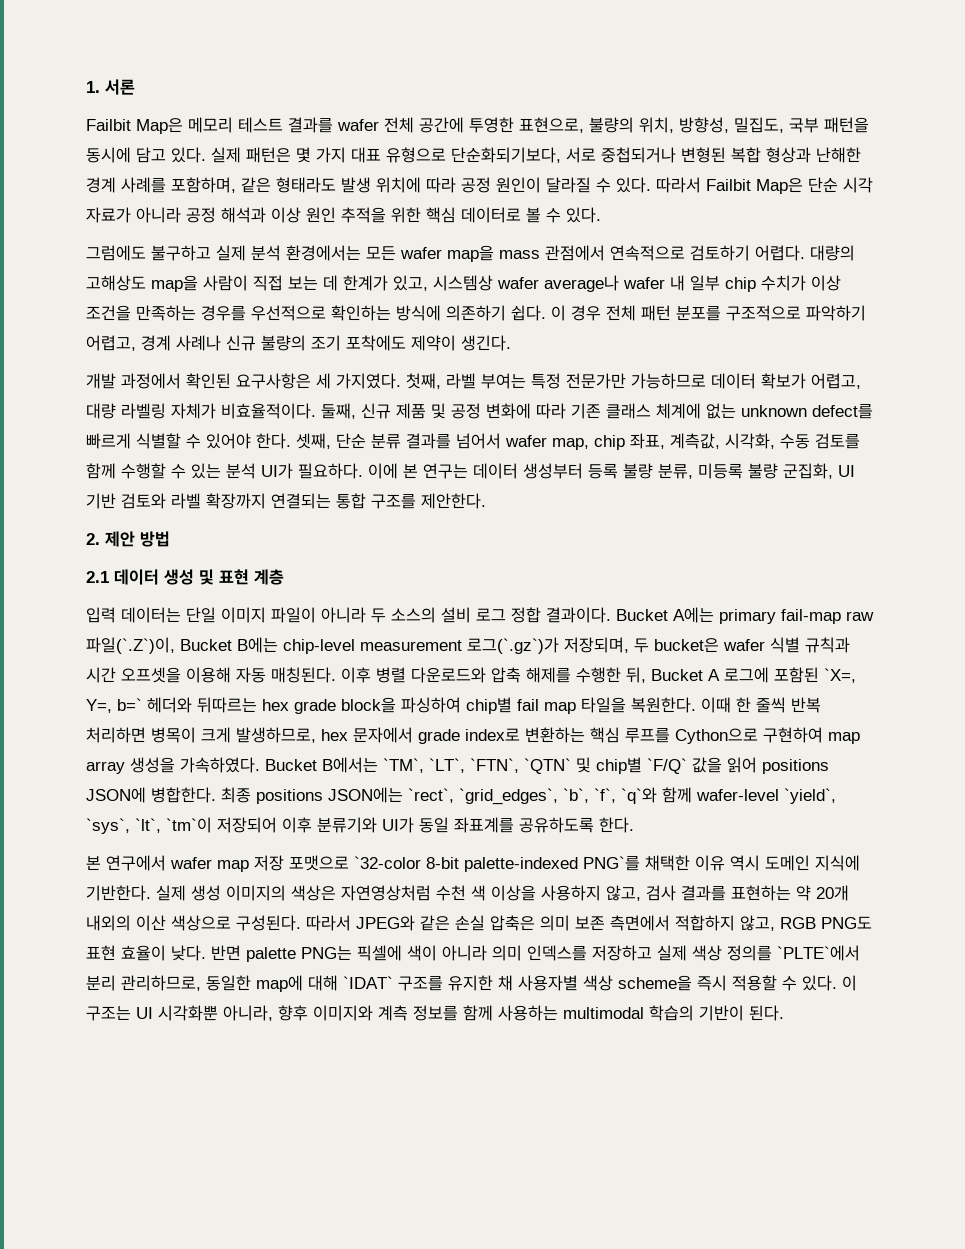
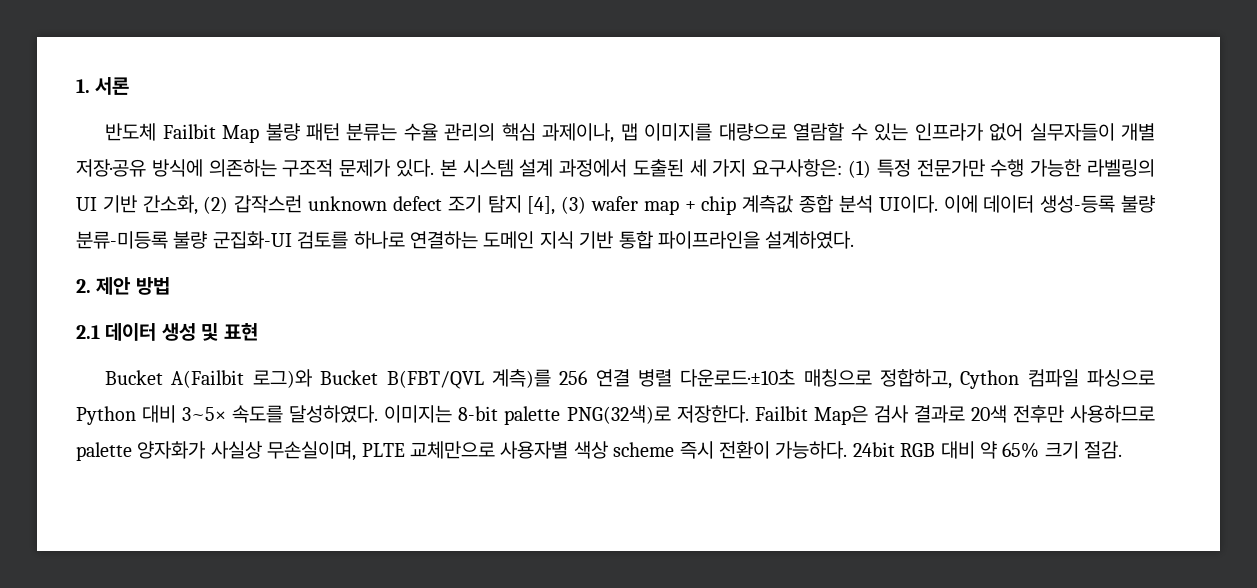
[86,117,869,134] [86,147,861,163] [86,177,873,194] [86,207,601,223] [86,245,855,262] [86,275,841,292] [86,305,866,321] [86,335,511,351] [86,373,861,389] [86,403,873,419] [86,433,860,450] [86,463,855,479] [86,493,486,509] Failbit Map은 메모리 테스트 결과를 wafer 전체 공간에 투영한 표현으로, 불량의 위치, 방향성, 밀집도, 국부 패턴을 동시에 담고 있다. 실제 패턴은 몇 가지 대표 유형으로 단순화되기보다, 서로 중첩되거나 변형된 복합 형상과 난해한 경계 사례를 포함하며, 같은 형태라도 발생 위치에 따라 공정 원인이 달라질 수 있다. 따라서 Failbit Map은 단순 시각 자료가 아니라 공정 해석과 이상 원인 추적을 위한 핵심 데이터로 볼 수 있다. // 그럼에도 불구하고 실제 분석 환경에서는 모든 wafer map을 mass 관점에서 연속적으로 검토하기 어렵다. 대량의 고해상도 map을 사람이 직접 보는 데 한계가 있고, 시스템상 wafer average나 wafer 내 일부 chip 수치가 이상 조건을 만족하는 경우를 우선적으로 확인하는 방식에 의존하기 쉽다. 이 경우 전체 패턴 분포를 구조적으로 파악하기 어렵고, 경계 사례나 신규 불량의 조기 포착에도 제약이 생긴다. // 개발 과정에서 확인된 요구사항은 세 가지였다. 첫째, 라벨 부여는 특정 전문가만 가능하므로 데이터 확보가 어렵고, 대량 라벨링 자체가 비효율적이다. 둘째, 신규 제품 및 공정 변화에 따라 기존 클래스 체계에 없는 unknown defect를 빠르게 식별할 수 있어야 한다. 셋째, 단순 분류 결과를 넘어서 wafer map, chip 좌표, 계측값, 시각화, 수동 검토를 함께 수행할 수 있는 분석 UI가 필요하다. 이에 본 연구는 데이터 생성부터 등록 불량 분류, 미등록 불량 군집화, UI 기반 검토와 라벨 확장까지 연결되는 통합 구조를 제안한다. -> [105,123,1156,143] [76,159,1155,178] [76,195,1156,215] [76,231,855,249] 반도체 Failbit Map 불량 패턴 분류는 수율 관리의 핵심 과제이나, 맵 이미지를 대량으로 열람할 수 있는 인프라가 없어 실무자들이 개별 저장·공유 방식에 의존하는 구조적 문제가 있다. 본 시스템 설계 과정에서 도출된 세 가지 요구사항은: (1) 특정 전문가만 수행 가능한 라벨링의 UI 기반 간소화, (2) 갑작스런 unknown defect 조기 탐지 [4], (3) wafer map + chip 계측값 종합 분석 UI이다. 이에 데이터 생성-등록 불량 분류-미등록 불량 군집화-UI 검토를 하나로 연결하는 도메인 지식 기반 통합 파이프라인을 설계하였다.
[254,569,284,585] [86,607,874,624] [86,637,850,654] [86,667,856,683] [86,697,821,714] [86,727,860,744] [86,757,829,774] [86,787,836,805] [86,817,634,834] [86,855,860,872] [86,885,849,901] [86,915,872,931] [86,945,860,962] [86,975,857,992] [86,1005,784,1021] 계층 // 입력 데이터는 단일 이미지 파일이 아니라 두 소스의 설비 로그 정합 결과이다. Bucket A에는 primary fail-map raw 파일(`.Z`)이, Bucket B에는 chip-level measurement 로그(`.gz`)가 저장되며, 두 bucket은 wafer 식별 규칙과 시간 오프셋을 이용해 자동 매칭된다. 이후 병렬 다운로드와 압축 해제를 수행한 뒤, Bucket A 로그에 포함된 `X=, Y=, b=` 헤더와 뒤따르는 hex grade block을 파싱하여 chip별 fail map 타일을 복원한다. 이때 한 줄씩 반복 처리하면 병목이 크게 발생하므로, hex 문자에서 grade index로 변환하는 핵심 루프를 Cython으로 구현하여 map array 생성을 가속하였다. Bucket B에서는 `TM`, `LT`, `FTN`, `QTN` 및 chip별 `F/Q` 값을 읽어 positions JSON에 병합한다. 최종 positions JSON에는 `rect`, `grid_edges`, `b`, `f`, `q`와 함께 wafer-level `yield`, `sys`, `lt`, `tm`이 저장되어 이후 분류기와 UI가 동일 좌표계를 공유하도록 한다. // 본 연구에서 wafer map 저장 포맷으로 `32-color 8-bit palette-indexed PNG`를 채택한 이유 역시 도메인 지식에 기반한다. 실제 생성 이미지의 색상은 자연영상처럼 수천 색 이상을 사용하지 않고, 검사 결과를 표현하는 약 20개 내외의 이산 색상으로 구성된다. 따라서 JPEG와 같은 손실 압축은 의미 보존 측면에서 적합하지 않고, RGB PNG도 표현 효율이 낮다. 반면 palette PNG는 픽셀에 색이 아니라 의미 인덱스를 저장하고 실제 색상 정의를 `PLTE`에서 분리 관리하므로, 동일한 map에 대해 `IDAT` 구조를 유지한 채 사용자별 색상 scheme을 즉시 적용할 수 있다. 이 구조는 UI 시각화뿐 아니라, 향후 이미지와 계측 정보를 함께 사용하는 multimodal 학습의 기반이 된다. -> [105,369,1155,389] [76,405,1155,425] [76,441,1123,461] // Bucket A(Failbit 로그)와 Bucket B(FBT/QVL 계측)를 256 연결 병렬 다운로드·±10초 매칭으로 정합하고, Cython 컴파일 파싱으로 Python 대비 3~5× 속도를 달성하였다. 이미지는 8-bit palette PNG(32색)로 저장한다. Failbit Map은 검사 결과로 20색 전후만 사용하므로 palette 양자화가 사실상 무손실이며, PLTE 교체만으로 사용자별 색상 scheme 즉시 전환이 가능하다. 24bit RGB 대비 약 65% 크기 절감.

